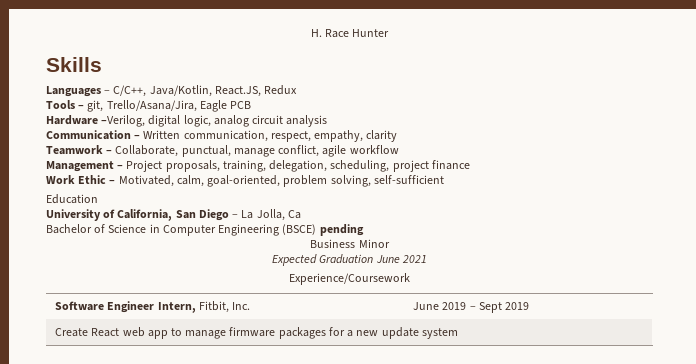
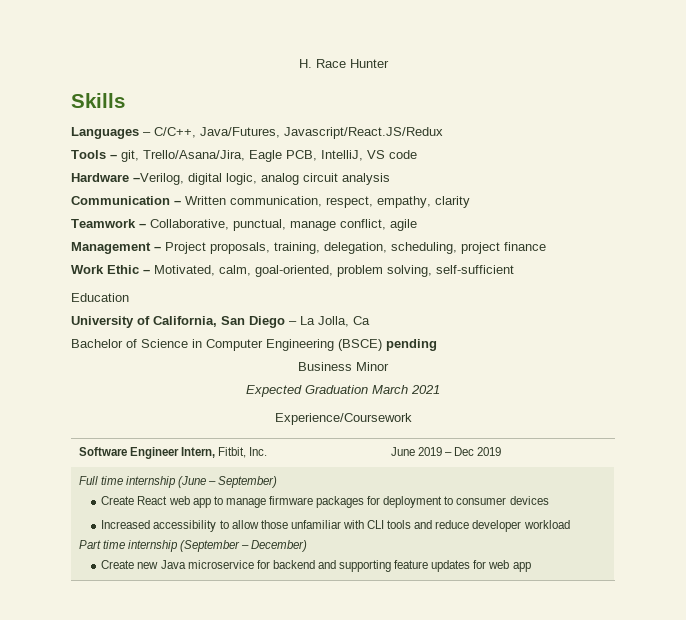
[149,85,298,97] Java/Kotlin, React.JS, Redux -> [200,127,443,139] Java/Futures, Javascript/React.JS/Redux
[230,101,252,109] PCB -> [286,150,417,161] PCB, IntelliJ, VS code
[115,145,179,157] Collaborate, -> [150,219,229,230] Collaborative,
[349,145,399,154] workflow -> (417, 225) none
[375,255,400,263] June -> [372,385,408,394] March
[478,302,502,313] Sept -> [454,447,475,456] Dec
(530, 306) none -> [78,476,278,488] Full time internship (June – September) //
[347,327,458,339] a new update system -> [383,496,549,508] [101,520,570,532] [78,540,308,552] [101,560,531,572] deployment to consumer devices // Increased accessibility to allow those unfamiliar with CLI tools and reduce developer workload // Part time internship (September – December) // Create new Java microservice for backend and supporting feature updates for web app

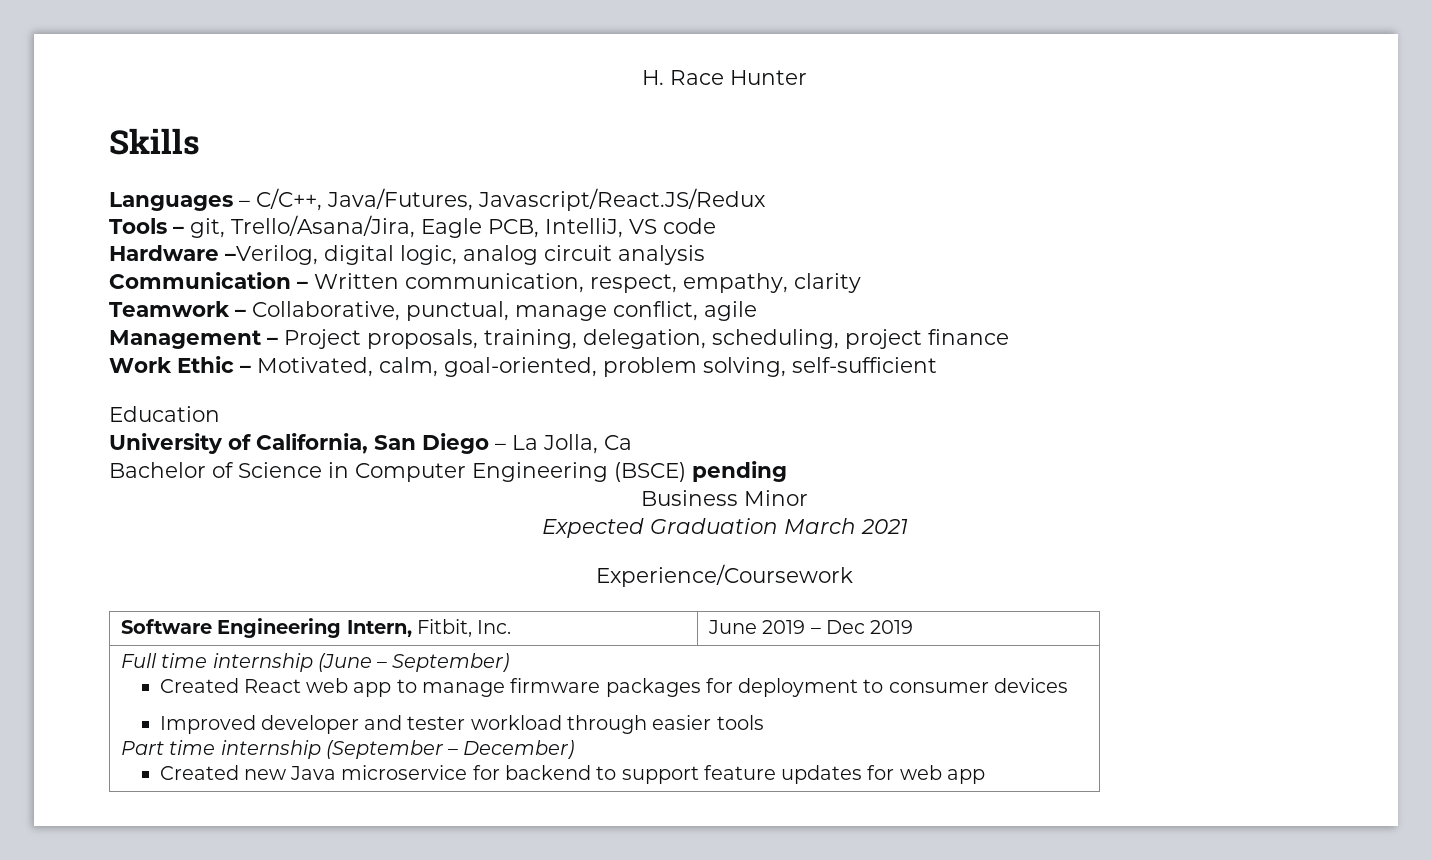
[130,447,180,459] Engineer -> [217,618,342,638] Engineering
[101,496,135,505] Create -> [159,678,239,693] Created
[101,520,570,532] Increased accessibility to allow those unfamiliar with CLI tools and reduce developer workload -> [159,715,764,734] Improved developer and tester workload through easier tools
[101,560,135,569] Create -> [159,765,239,780] Created
[317,560,392,572] and supporting -> [596,766,699,784] to support

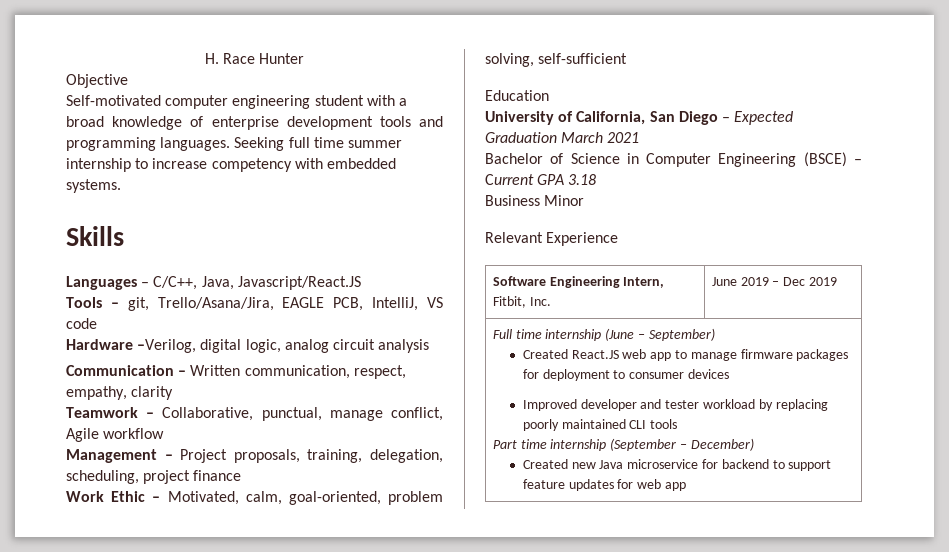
(807, 77) none -> [66,74,128,88] [66,95,407,109] [66,116,443,130] [66,137,402,151] [66,158,396,172] [66,179,121,193] // Objective // Self-motivated computer engineering student with a broad knowledge of enterprise development tools and programming languages. Seeking full time summer internship to increase competency with embedded systems.
[327,188,766,211] Java/Futures, Javascript/React.JS/Redux -> [201,276,361,290] Java, Javascript/React.JS
[421,218,482,238] Eagle -> [282,297,325,308] EAGLE
[704,301,757,321] agile -> [66,428,165,442] Agile workflow
[512,434,632,454] La Jolla, Ca -> [734,111,794,125] [485,132,640,143] Expected Graduation March 2021
[692,461,787,482] [641,490,808,506] [541,518,908,538] [596,564,853,587] pending // Business Minor // Expected Graduation March 2021 // Experience/Coursework -> [854,159,862,164] [485,174,597,185] [485,195,585,206] [485,232,619,246] – Current GPA 3.18 // Business Minor // Relevant Experience
[243,679,301,693] React -> [571,350,619,359] React.JS
[566,715,712,734] through easier -> [758,399,828,411] [522,419,647,431] by replacing poorly maintained CLI

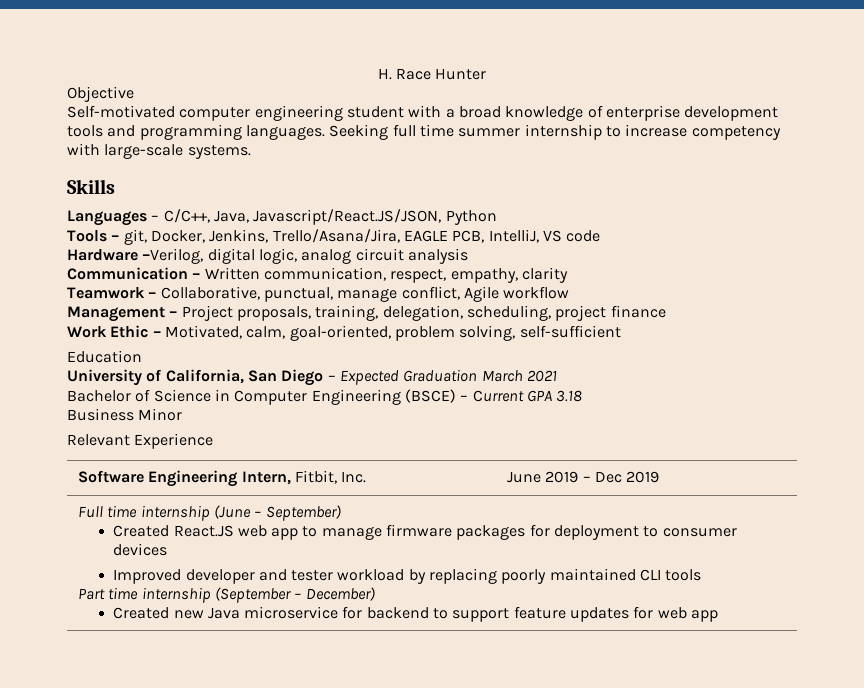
[326,158,396,169] embedded -> [104,144,184,159] large-scale
[237,276,361,290] Javascript/React.JS -> [253,209,497,225] Javascript/React.JS/JSON, Python
(149, 304) none -> [150,229,269,243] Docker, Jenkins,

